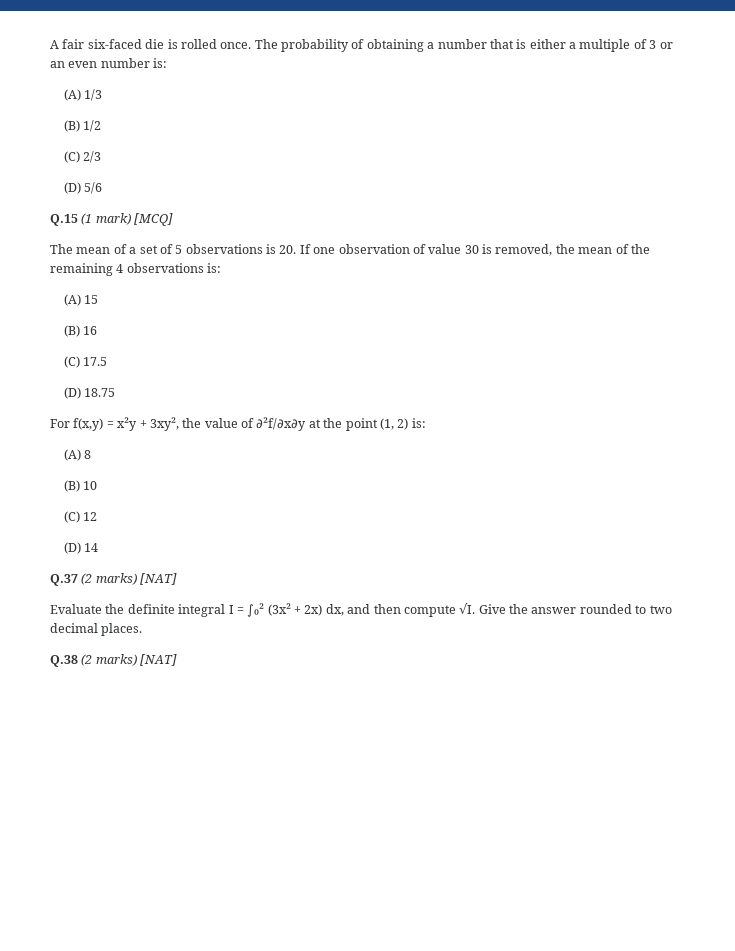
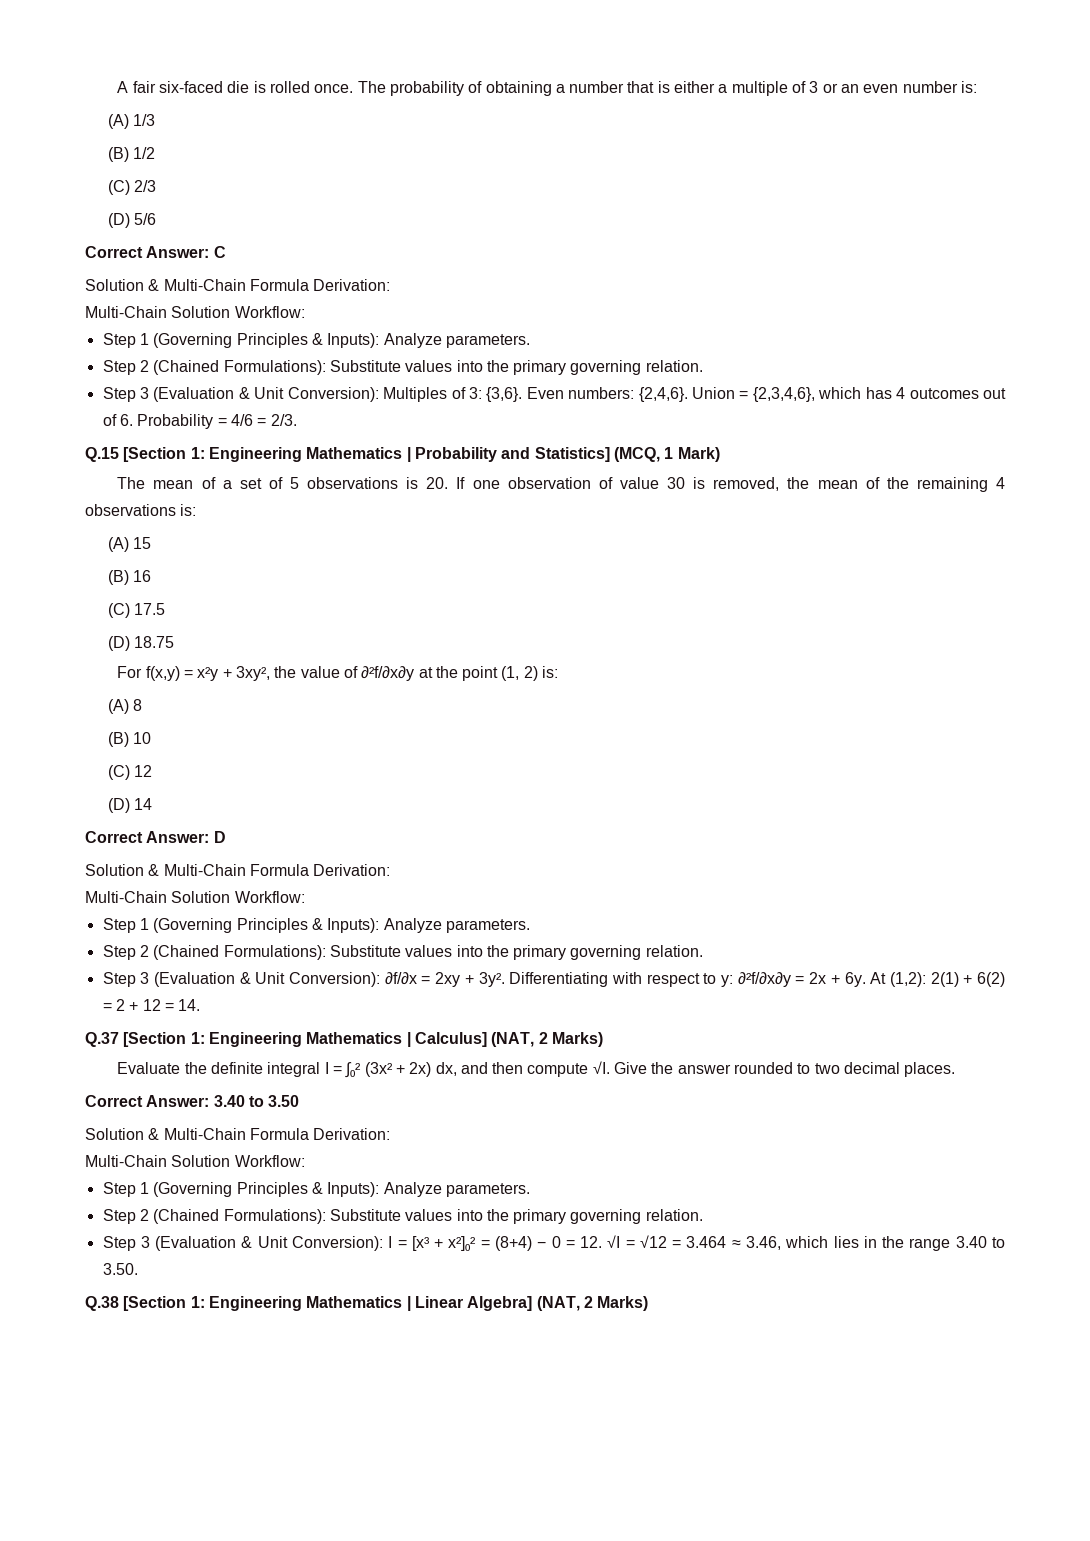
[50,213,174,226] Q.15 (1 mark) [MCQ] -> [85,246,226,258] [85,279,391,291] [85,306,305,318] [102,333,530,348] [102,360,703,375] [102,387,1006,402] [102,414,297,429] [85,447,720,462] Correct Answer: C // Solution & Multi-Chain Formula Derivation: // Multi-Chain Solution Workflow: // Step 1 (Governing Principles & Inputs): Analyze parameters. // Step 2 (Chained Formulations): Substitute values into the primary governing relation. // Step 3 (Evaluation & Unit Conversion): Multiples of 3: {3,6}. Even numbers: {2,4,6}. Union = {2,3,4,6}, which has 4 outcomes out of 6. Probability = 4/6 = 2/3. // Q.15 [Section 1: Engineering Mathematics | Probability and Statistics] (MCQ, 1 Mark)
[50,573,178,586] Q.37 (2 marks) [NAT] -> [85,831,226,843] [85,864,391,876] [85,891,305,903] [102,918,530,933] [102,945,703,960] [102,972,1006,987] [102,999,201,1011] [85,1032,603,1047] Correct Answer: D // Solution & Multi-Chain Formula Derivation: // Multi-Chain Solution Workflow: // Step 1 (Governing Principles & Inputs): Analyze parameters. // Step 2 (Chained Formulations): Substitute values into the primary governing relation. // Step 3 (Evaluation & Unit Conversion): ∂f/∂x = 2xy + 3y². Differentiating with respect to y: ∂²f/∂x∂y = 2x + 6y. At (1,2): 2(1) + 6(2) = 2 + 12 = 14. // Q.37 [Section 1: Engineering Mathematics | Calculus] (NAT, 2 Marks)
[50,654,178,667] Q.38 (2 marks) [NAT] -> [85,1095,300,1107] [85,1128,391,1140] [85,1155,305,1167] [102,1182,530,1197] [102,1209,703,1224] [102,1235,1005,1251] [102,1263,138,1275] [85,1296,649,1311] Correct Answer: 3.40 to 3.50 // Solution & Multi-Chain Formula Derivation: // Multi-Chain Solution Workflow: // Step 1 (Governing Principles & Inputs): Analyze parameters. // Step 2 (Chained Formulations): Substitute values into the primary governing relation. // Step 3 (Evaluation & Unit Conversion): I = [x³ + x²]₀² = (8+4) − 0 = 12. √I = √12 = 3.464 ≈ 3.46, which lies in the range 3.40 to 3.50. // Q.38 [Section 1: Engineering Mathematics | Linear Algebra] (NAT, 2 Marks)

